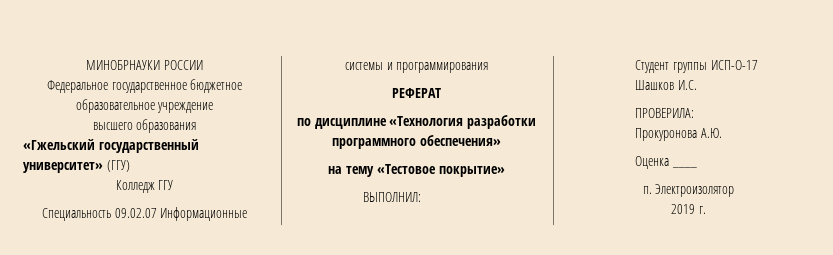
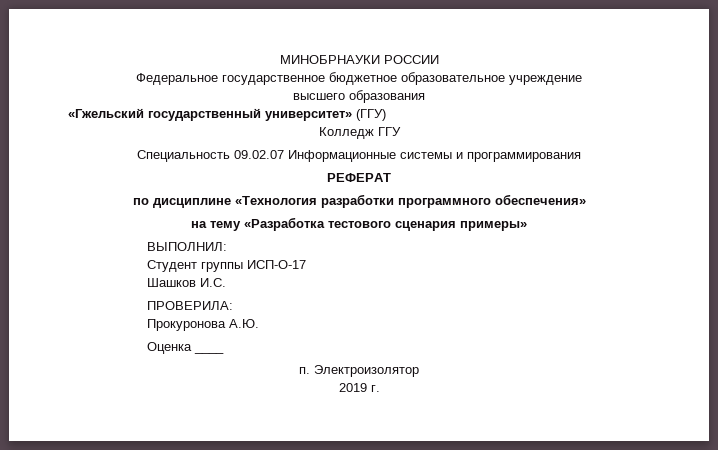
[376,164,505,177] «Тестовое покрытие» -> [244,217,527,231] «Разработка тестового сценария примеры»

